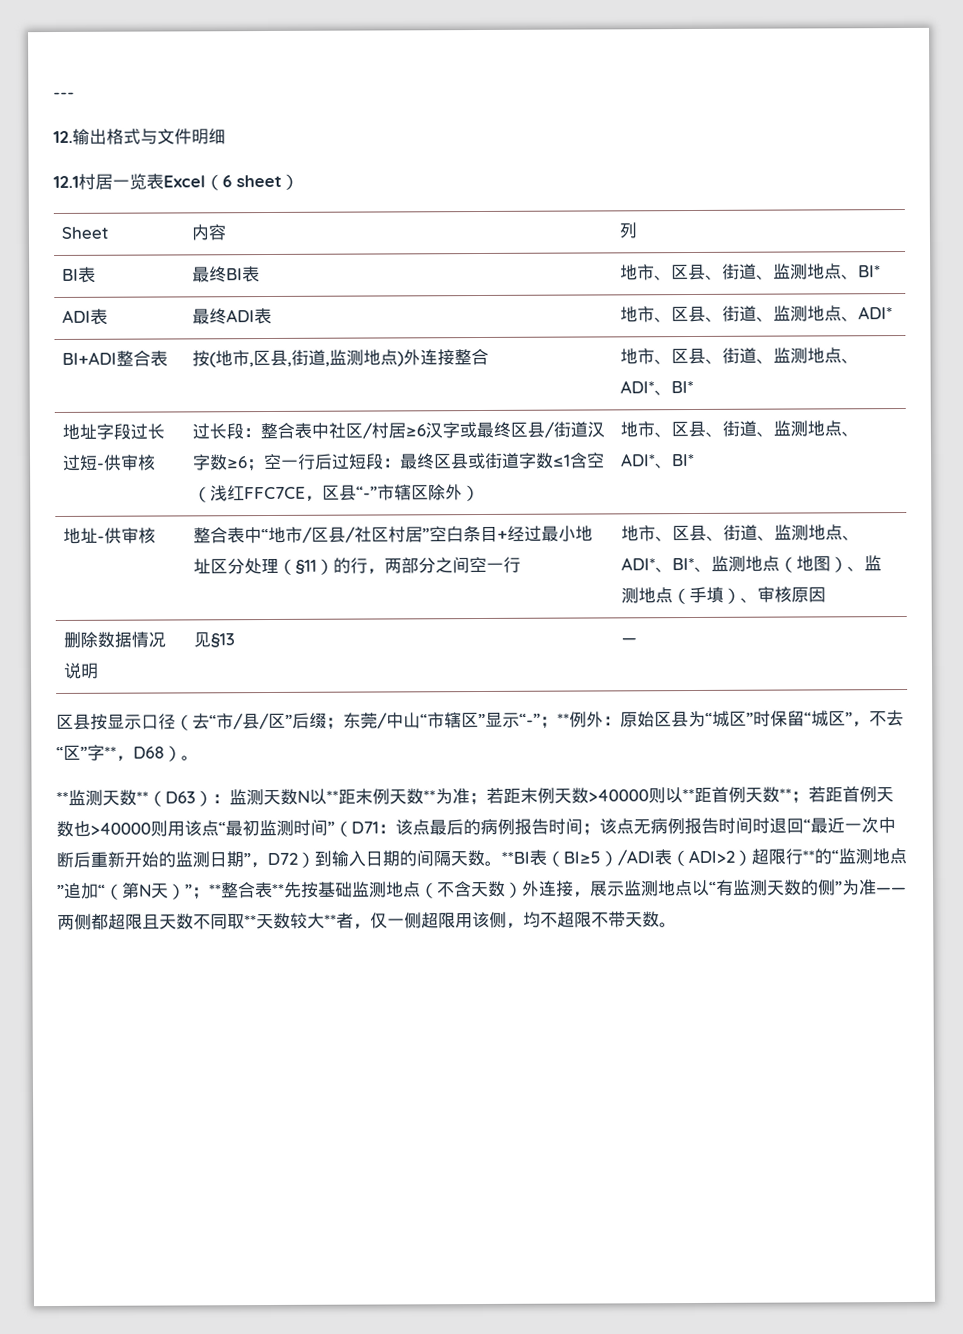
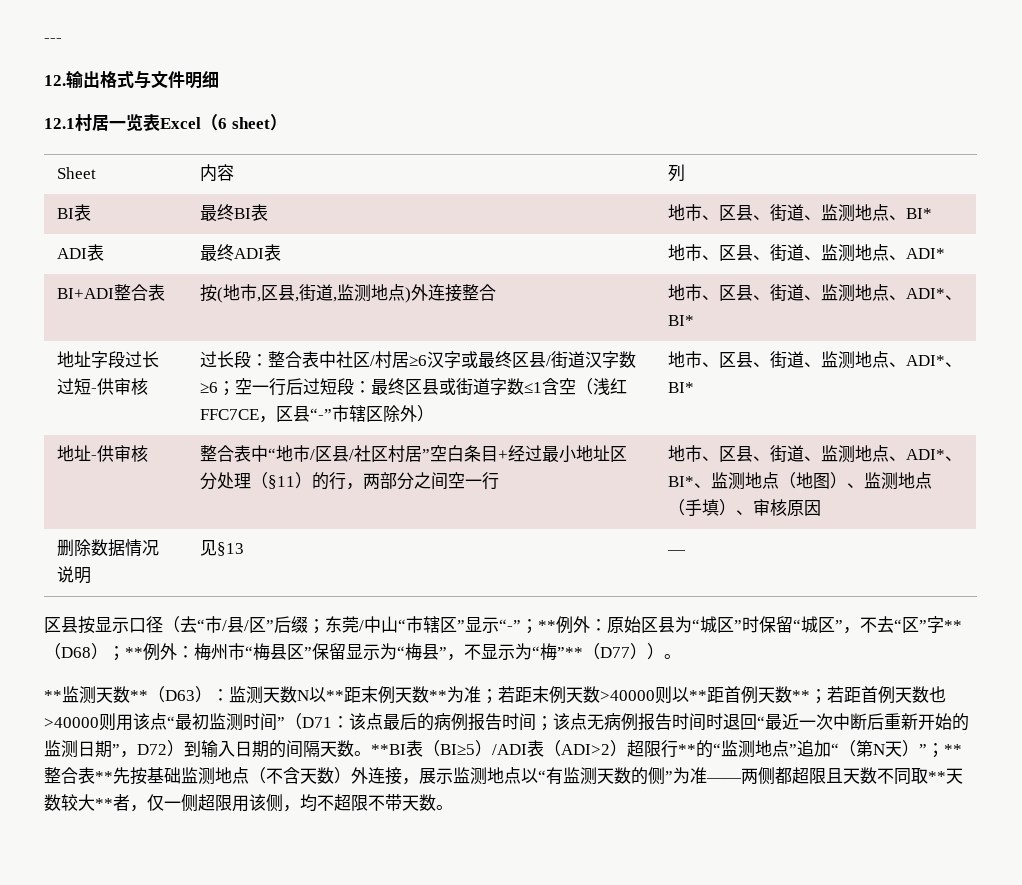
[116,746,165,762] ，D68 -> [44,643,647,661] （D68）；**例外：梅州市“梅县区”保留显示为“梅县”，不显示为“梅”**（D77）

